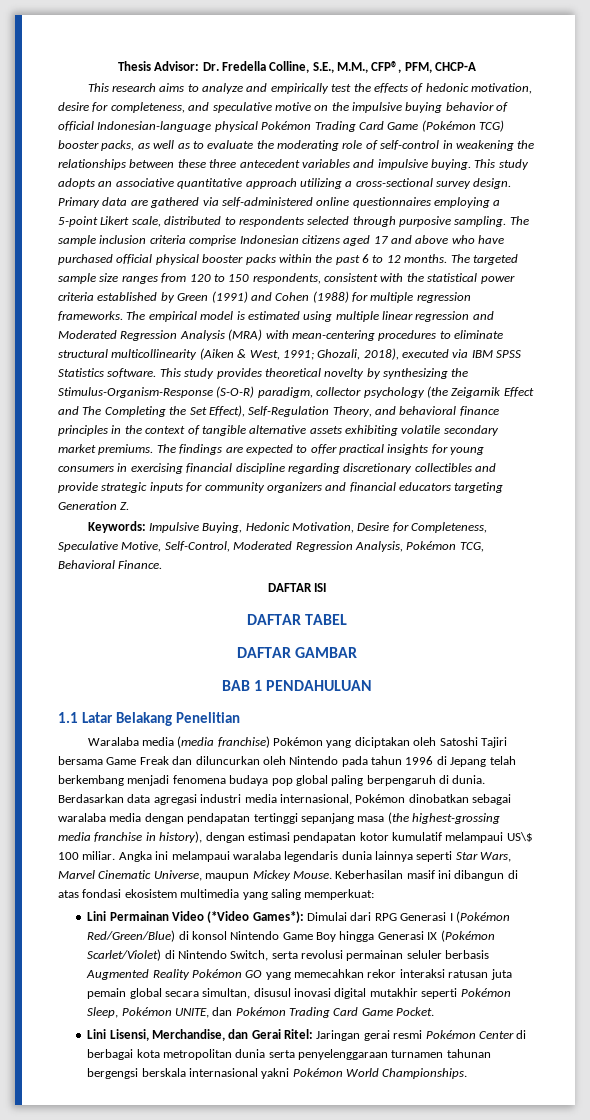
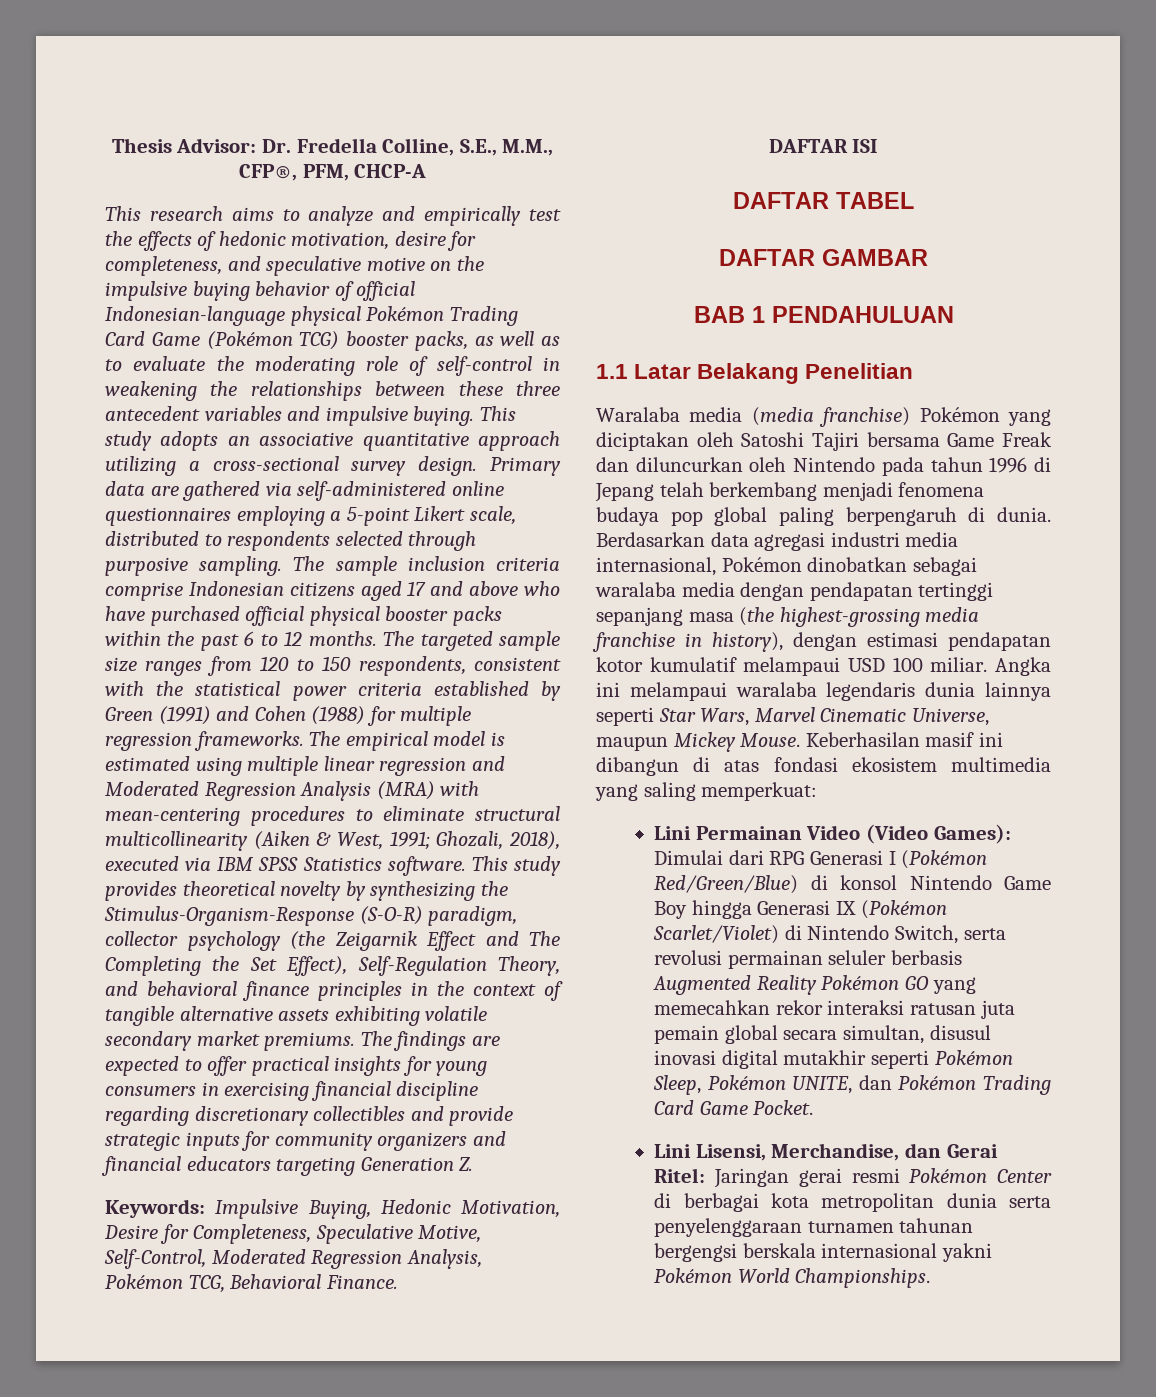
[506,832,533,842] US\$ -> [848,658,885,672] USD
[207,911,304,923] (*Video Games*): -> [865,824,1011,844] (Video Games):

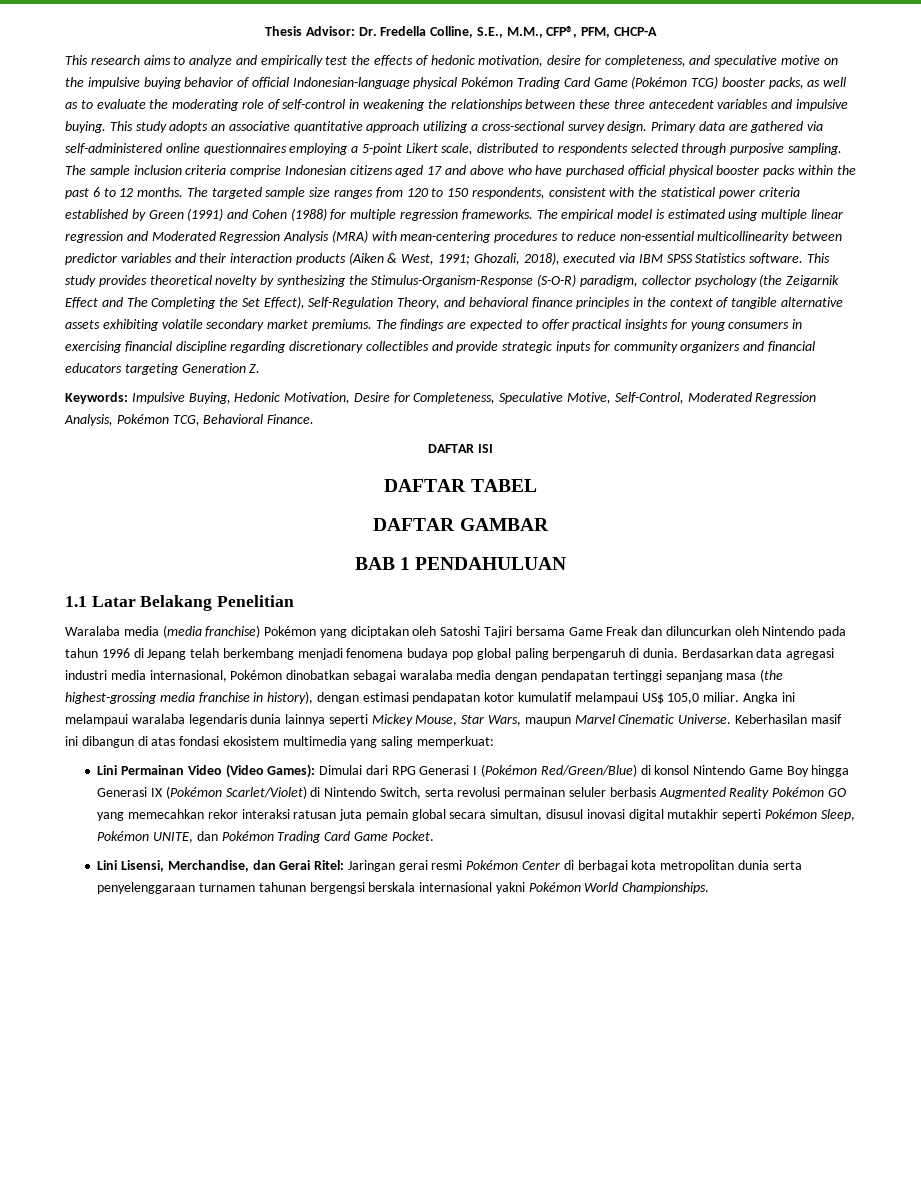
[383,806,560,821] [105,831,248,851] eliminate structural multicollinearity -> [576,231,843,243] [65,253,346,265] reduce non-essential multicollinearity between predictor variables and their interaction products
[848,657,923,672] USD 100 -> [641,693,700,704] US$ 105,0
(654, 716) none -> [371,714,458,726] Mickey Mouse,
(750, 717) none -> [524,717,571,726] maupun
[911,708,989,726] [596,732,801,752] Universe, maupun Mickey Mouse. -> [678,714,732,724] Universe.

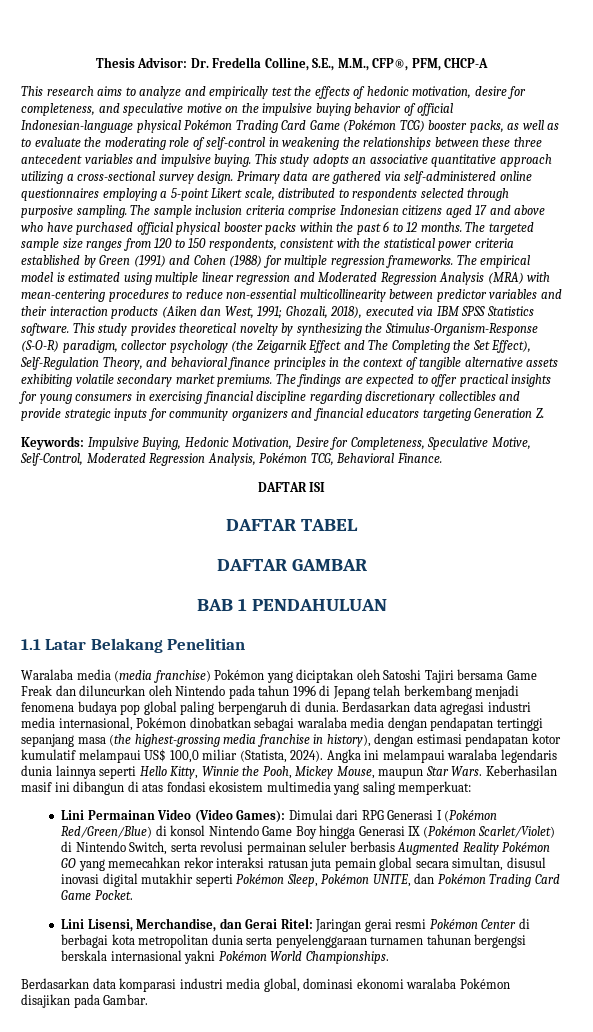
[387,253,398,263] & -> [200,306,222,316] dan
[667,692,740,704] 105,0 miliar. -> [169,749,324,763] 100,0 miliar (Statista, 2024).
[371,714,732,726] Mickey Mouse, Star Wars, maupun Marvel Cinematic Universe. -> [139,766,483,779] Hello Kitty, Winnie the Pooh, Mickey Mouse, maupun Star Wars.
(710, 888) none -> [21,978,510,992] [21,994,149,1008] // Berdasarkan data komparasi industri media global, dominasi ekonomi waralaba Pokémon disajikan pada Gambar.

